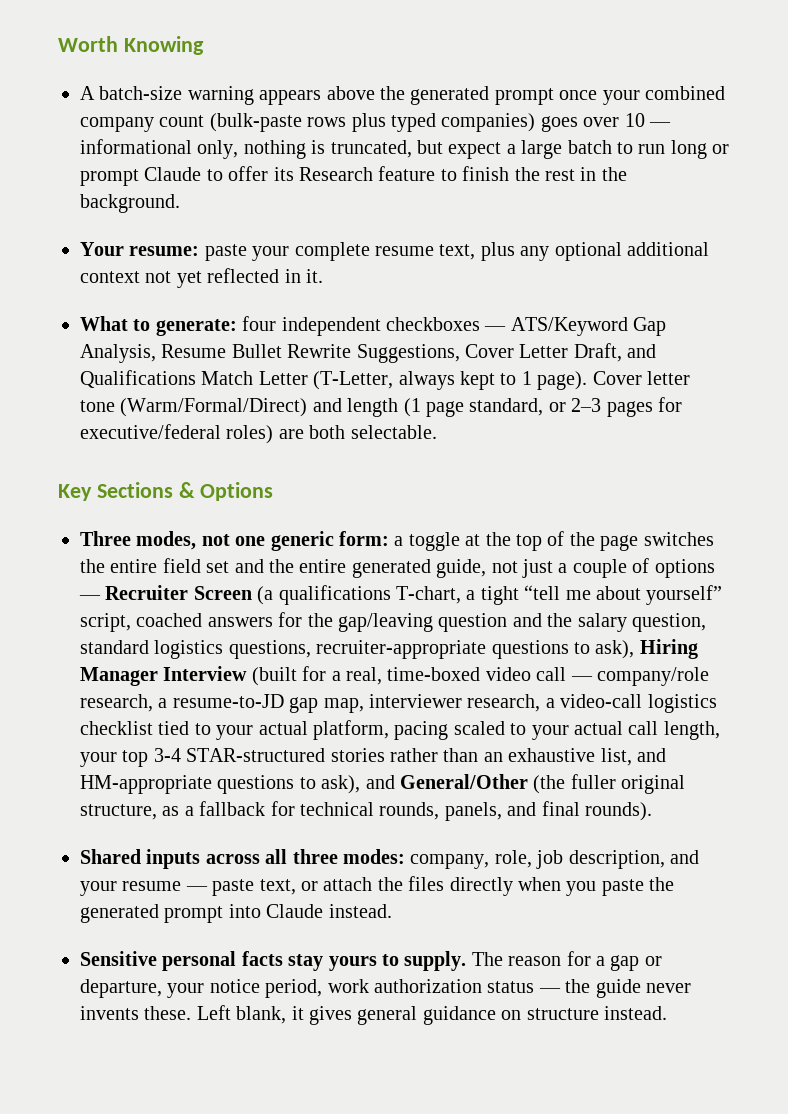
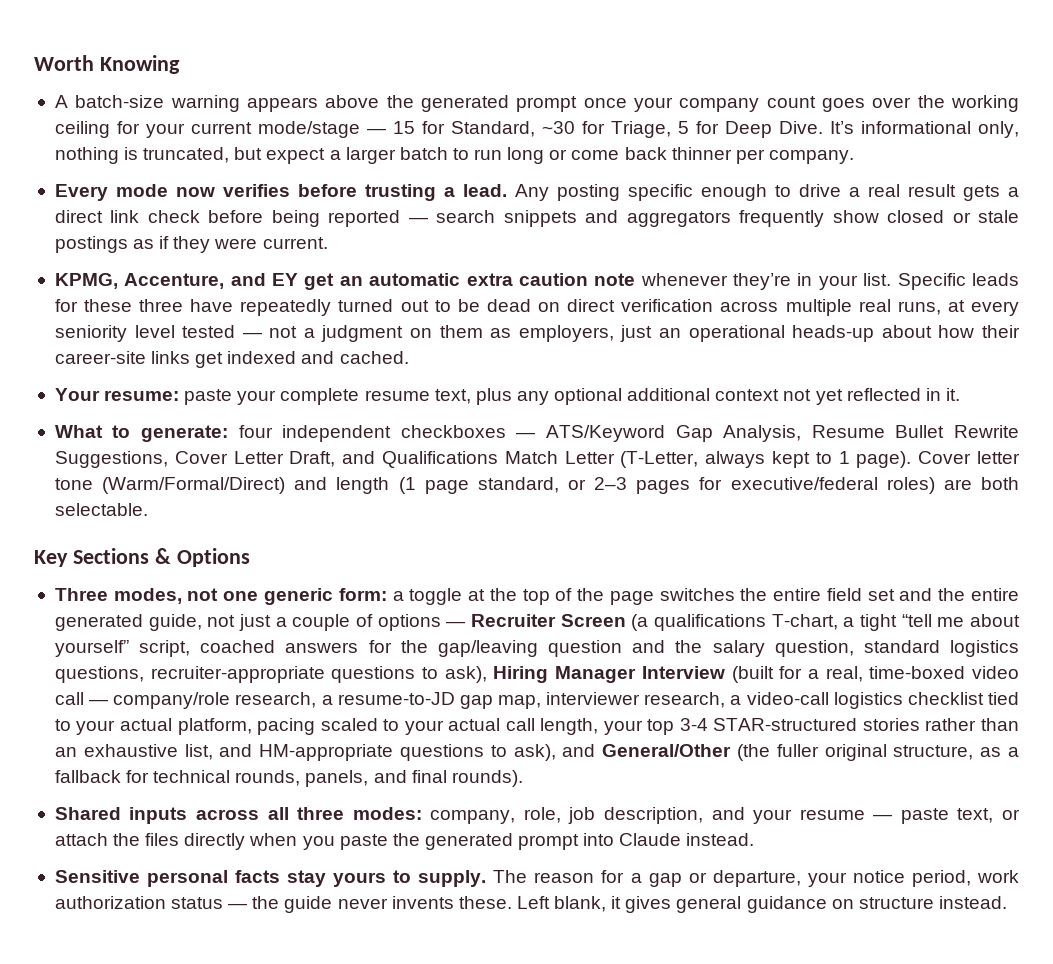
[644,86,725,100] combined -> (673, 104) none
[209,113,671,132] (bulk-paste rows plus typed companies) goes over 10 — -> [821,95,1020,112] [54,121,854,138] goes over the working ceiling for your current mode/stage — 15 for Standard, ~30 for Triage, 5 for Deep Dive. It’s
[521,140,563,159] large -> [345,147,396,164] larger
[80,166,627,186] [80,194,180,213] prompt Claude to offer its Research feature to finish the rest in the background. -> [571,147,854,164] [54,184,1020,201] [54,210,1020,227] [54,236,328,253] [54,273,1020,290] [54,299,1020,316] [54,325,1021,342] [54,351,409,368] come back thinner per company. // Every mode now verifies before trusting a lead. Any posting specific enough to drive a real result gets a direct link check before being reported — search snippets and aggregators frequently show closed or stale postings as if they were current. // KPMG, Accenture, and EY get an automatic extra caution note whenever they’re in your list. Specific leads for these three have repeatedly turned out to be dead on direct verification across multiple real runs, at every seniority level tested — not a judgment on them as employers, just an operational heads-up about how their career-site links get indexed and cached.

